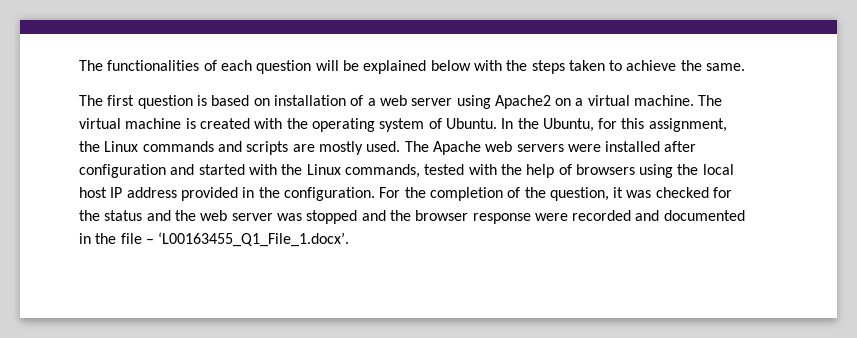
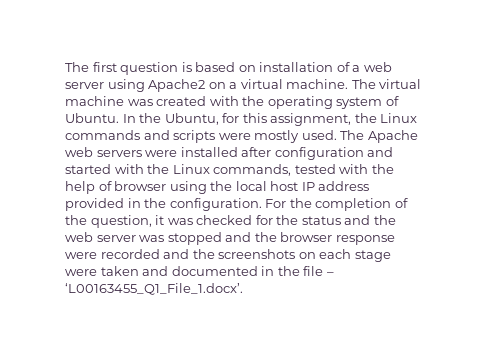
[79,60,746,74] [79,95,103,106] The functionalities of each question will be explained below with the steps taken to achieve the same. // The -> [65,62,89,72] The
[185,118,196,129] is -> [127,99,153,106] was
[292,144,315,152] are -> [218,133,251,140] were
[575,164,635,175] browsers -> [114,181,167,191] browser
(660, 215) none -> [192,249,391,262] [65,266,169,276] the screenshots on each stage were taken and

